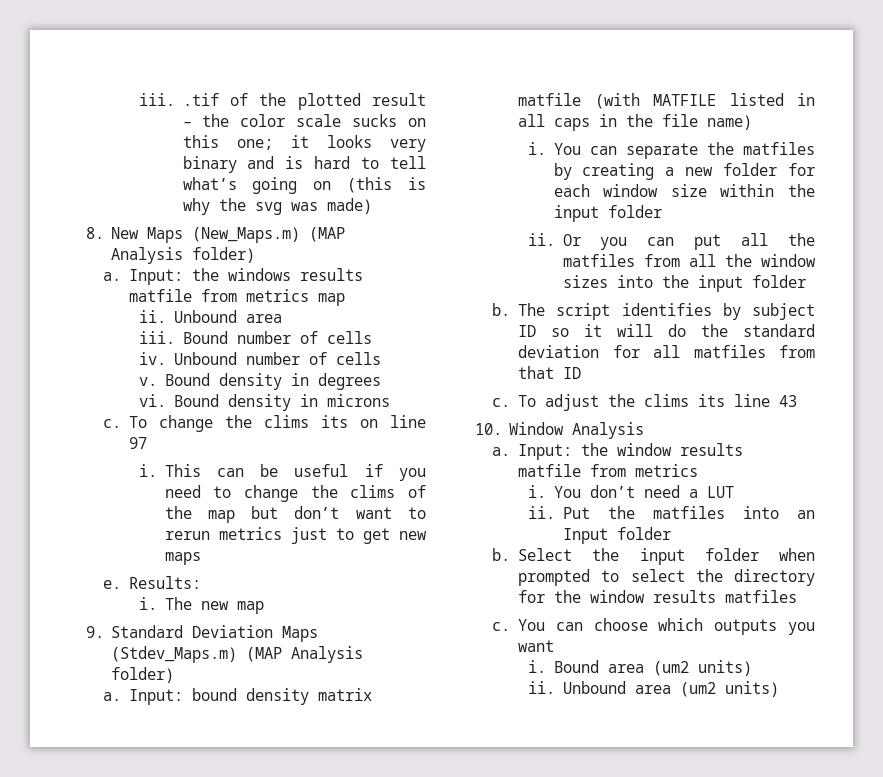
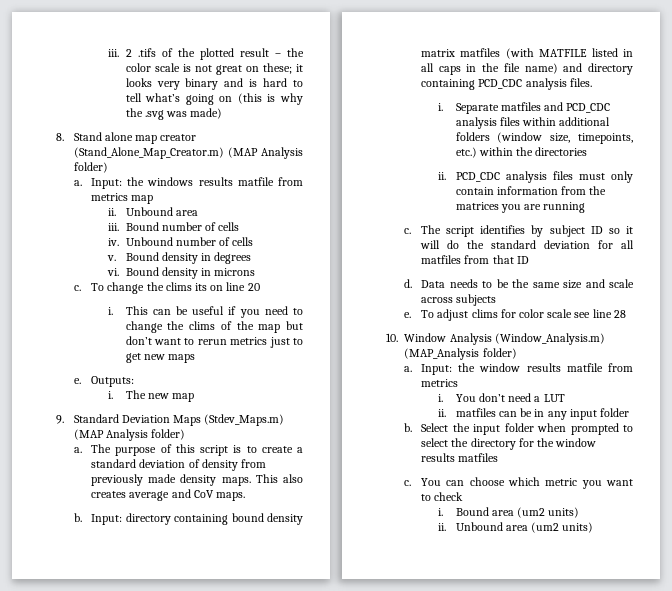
[138,93,219,106] iii. .tif -> [108,48,156,57] iii. 2 .tifs
[352,114,426,127] [182,135,273,150] sucks on this one; -> [182,63,292,75] is not great on these;
[254,202,282,215] svg -> [144,110,164,120] .svg
[111,227,301,243] New Maps (New_Maps.m) -> [73,132,197,144] [73,147,224,159] Stand alone map creator (Stand_Alone_Map_Creator.m)
[129,437,148,449] 97 -> [247,283,260,291] 20
[129,576,202,589] Results: -> [91,376,135,387] Outputs:
[129,689,184,705] Input: -> [91,444,303,456] [91,459,266,471] [91,474,303,486] [91,489,245,501] [73,513,229,525] The purpose of this script is to create a standard deviation of density from previously made density maps. This also creates average and CoV maps. // b. Input: directory containing
[518,93,582,106] matfile -> [460,48,501,57] matfiles
[527,142,815,159] [553,163,815,180] [553,184,815,197] [553,205,662,222] [527,233,815,250] [562,254,816,267] [562,275,806,292] [492,303,511,316] // i. You can separate the matfiles by creating a new folder for each window size within the input folder // ii. Or you can put all the matfiles from all the window sizes into the input folder // b. -> [563,63,633,75] [421,78,592,90] [438,102,611,114] [455,117,611,129] [455,132,633,144] [455,147,588,158] [438,171,633,183] [455,186,607,195] [455,202,586,213] [403,228,411,234] and directory containing PCD_CDC analysis files. // i. Separate matfiles and PCD_CDC analysis files within additional folders (window size, timepoints, etc.) within the directories // ii. PCD_CDC analysis files must only contain information from the matrices you are running // c.
[492,394,798,411] c. To adjust the clims its line 43 -> [403,279,634,289] [421,294,497,306] [403,309,626,321] d. Data needs to be the same size and scale across subjects // e. To adjust clims for color scale see line 28
(645, 430) none -> [494,333,605,345] [404,348,517,360] (Window_Analysis.m) (MAP_Analysis folder)
[562,506,815,519] [562,528,608,544] Put the matfiles into an Input -> [455,408,597,420] matfiles can be in any input
[714,619,778,635] outputs -> [545,478,578,486] metric
(555, 646) none -> [421,492,464,501] to check

